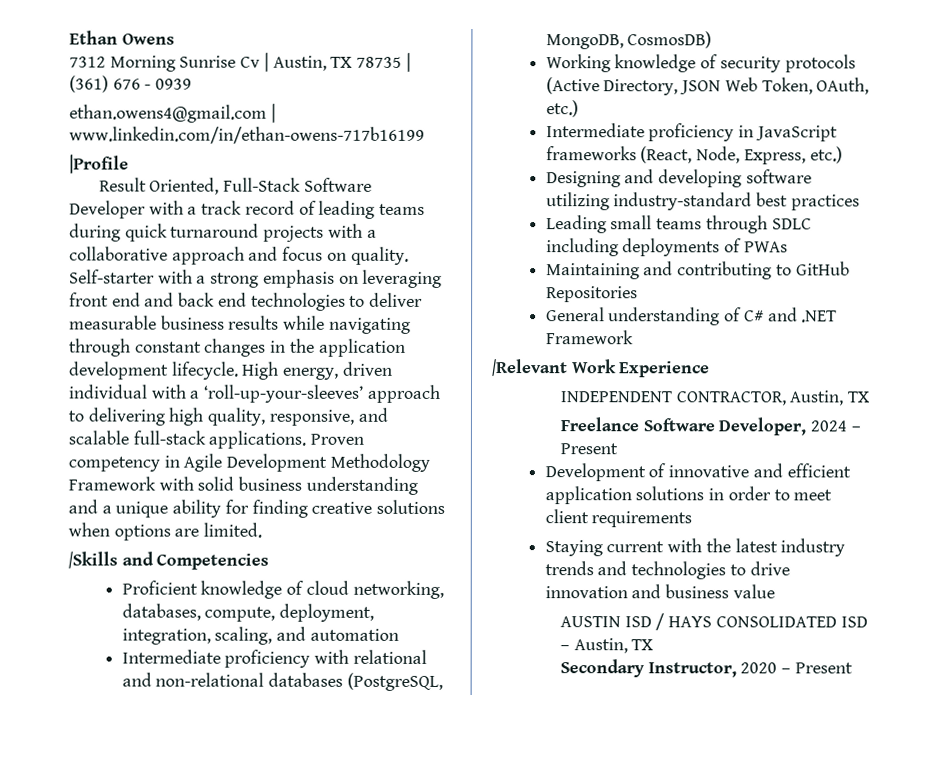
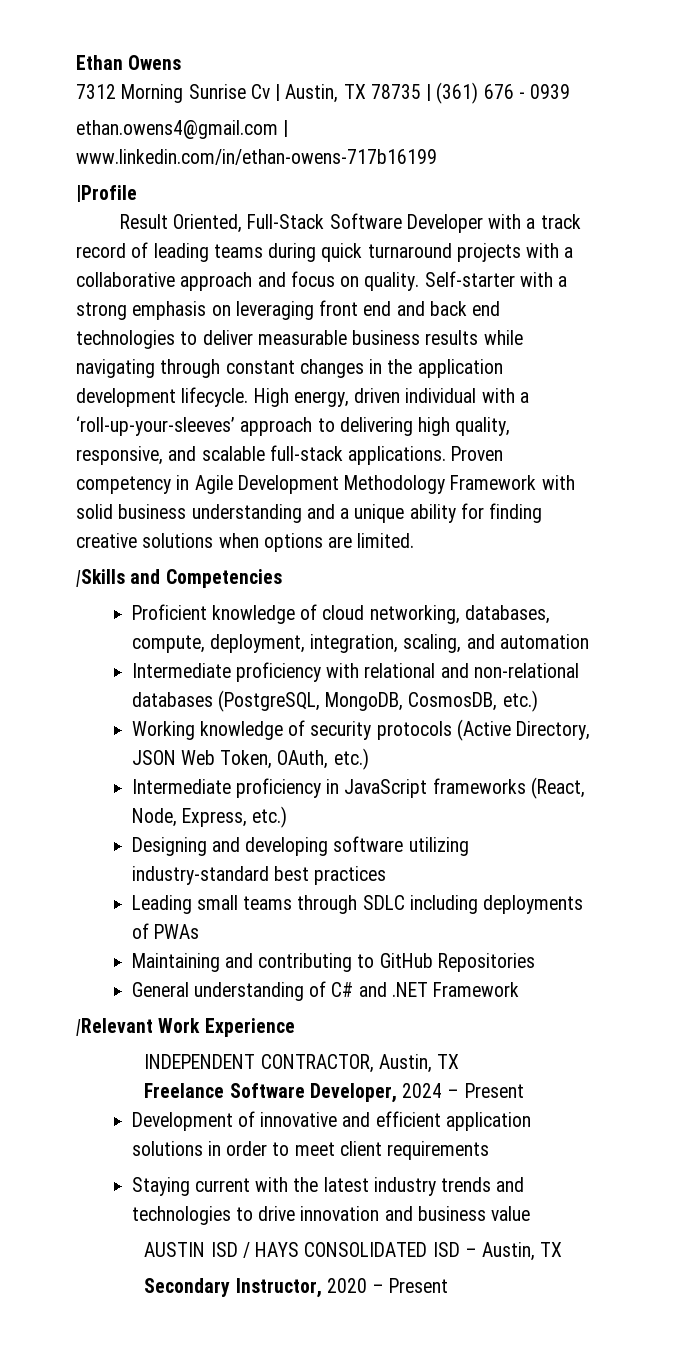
[627,31,713,49] CosmosDB) -> [408,690,538,712] CosmosDB, etc.)

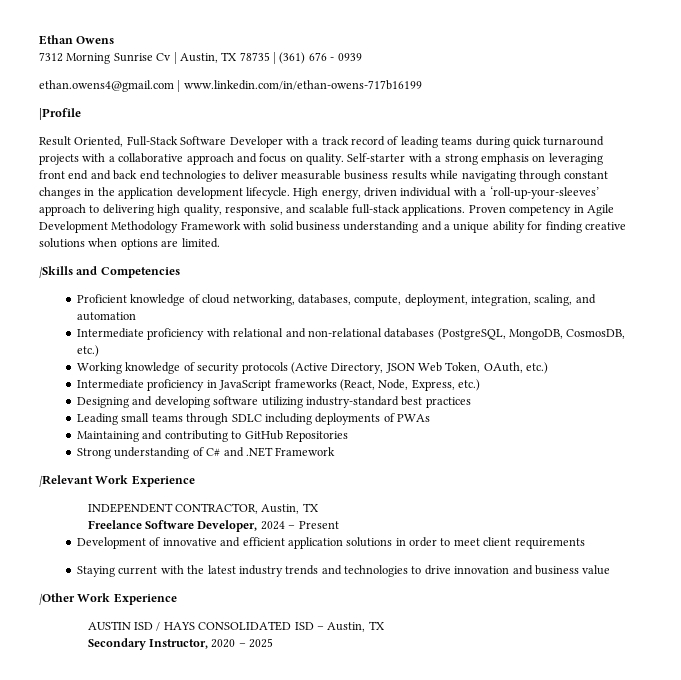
[131,982,189,997] General -> [77,448,112,459] Strong
(531, 1213) none -> [39,593,177,605] // |Other Work Experience
[389,1278,449,1293] Present -> [249,638,274,648] 2025

